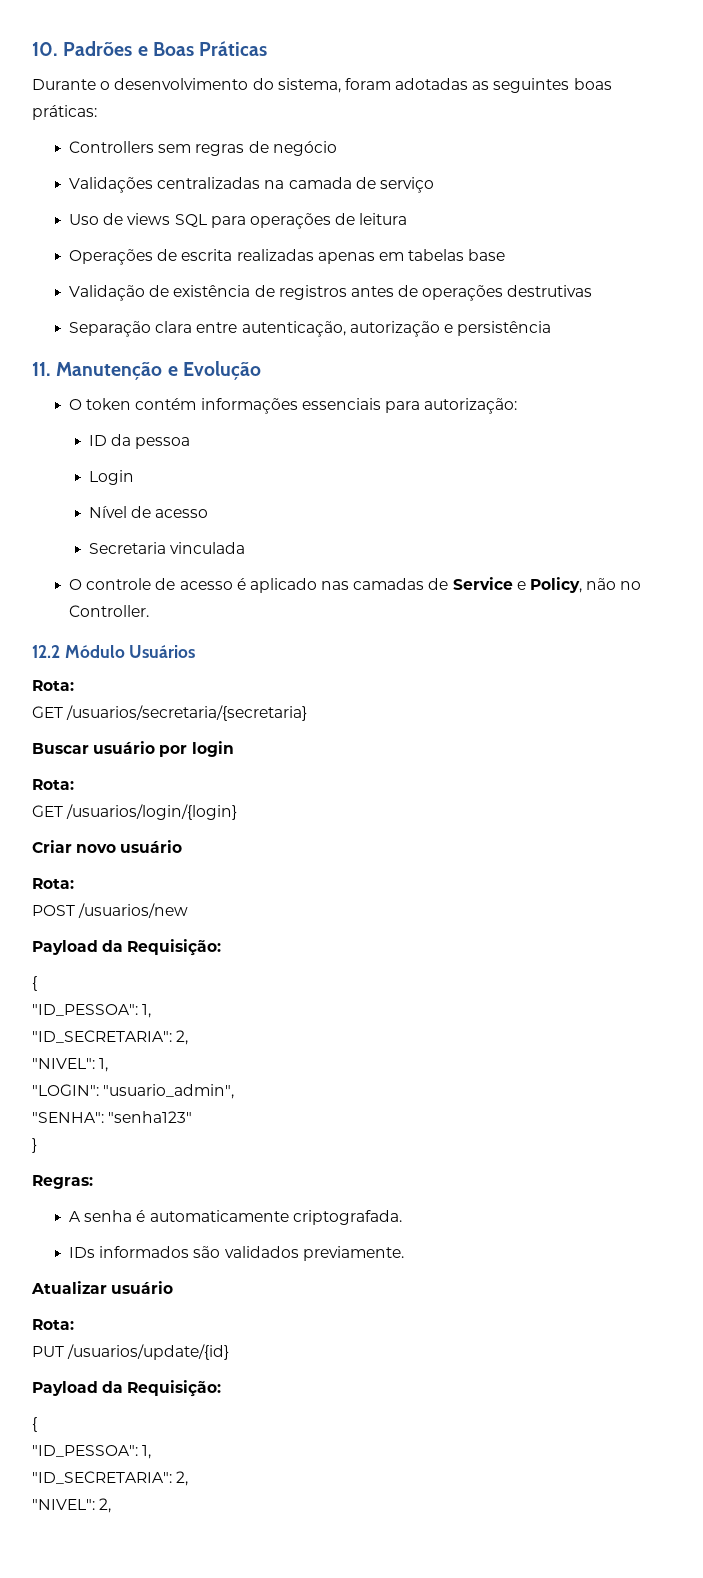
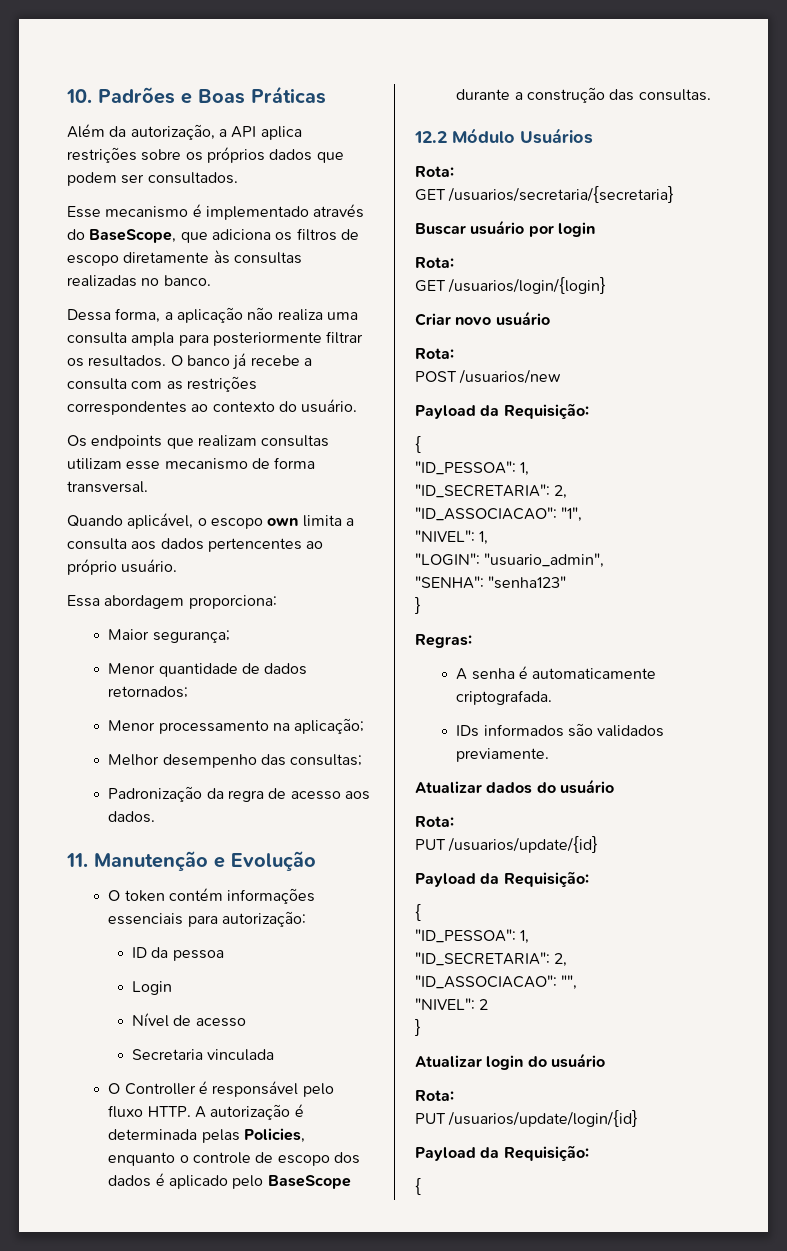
[32,78,612,93] [32,105,97,120] [69,141,337,156] [69,177,434,193] [69,213,408,229] [69,249,506,265] [69,285,593,301] [69,321,552,337] Durante o desenvolvimento do sistema, foram adotadas as seguintes boas práticas: // Controllers sem regras de negócio // Validações centralizadas na camada de serviço // Uso de views SQL para operações de leitura // Operações de escrita realizadas apenas em tabelas base // Validação de existência de registros antes de operações destrutivas // Separação clara entre autenticação, autorização e persistência -> [67,124,302,140] [67,147,344,163] [67,172,238,186] [67,204,365,220] [67,228,359,243] [67,250,302,266] [67,275,211,287] [67,307,358,323] [67,331,364,346] [67,353,312,370] [67,376,257,392] [67,399,358,415] [67,435,330,449] [67,457,316,470] [67,481,148,493] [67,513,354,529] [67,538,324,552] [67,559,178,575] [67,595,277,609] [108,629,230,643] [108,663,308,677] [108,686,189,698] [108,718,365,734] [108,754,363,768] [108,786,370,802] [108,811,156,823] Além da autorização, a API aplica restrições sobre os próprios dados que podem ser consultados. // Esse mecanismo é implementado através do BaseScope, que adiciona os filtros de escopo diretamente às consultas realizadas no banco. // Dessa forma, a aplicação não realiza uma consulta ampla para posteriormente filtrar os resultados. O banco já recebe a consulta com as restrições correspondentes ao contexto do usuário. // Os endpoints que realizam consultas utilizam esse mecanismo de forma transversal. // Quando aplicável, o escopo own limita a consulta aos dados pertencentes ao próprio usuário. // Essa abordagem proporciona: // Maior segurança; // Menor quantidade de dados retornados; // Menor processamento na aplicação; // Melhor desempenho das consultas; // Padronização da regra de acesso aos dados.
[86,577,642,593] [69,605,150,617] controle de acesso é aplicado nas camadas de Service e Policy, não no Controller. -> [124,1081,334,1097] [108,1104,304,1120] [108,1128,306,1143] [108,1152,360,1166] [108,1173,351,1189] [456,87,711,103] Controller é responsável pelo fluxo HTTP. A autorização é determinada pelas Policies, enquanto o controle de escopo dos dados é aplicado pelo BaseScope durante a construção das consultas.
(189, 1037) none -> [415,507,583,522] // "ID_ASSOCIACAO": "1",
(107, 1287) none -> [486,782,556,794] dados do
[32,1498,112,1513] // "NIVEL": 2, -> [415,975,578,990] [415,998,489,1010] [415,1019,421,1036] [415,1053,605,1070] [415,1090,454,1101] [415,1110,639,1127] [415,1145,589,1161] [415,1178,421,1195] // "ID_ASSOCIACAO": "", // "NIVEL": 2 // } // Atualizar login do usuário // Rota: // PUT /usuarios/update/login/{id} // Payload da Requisição: // {

